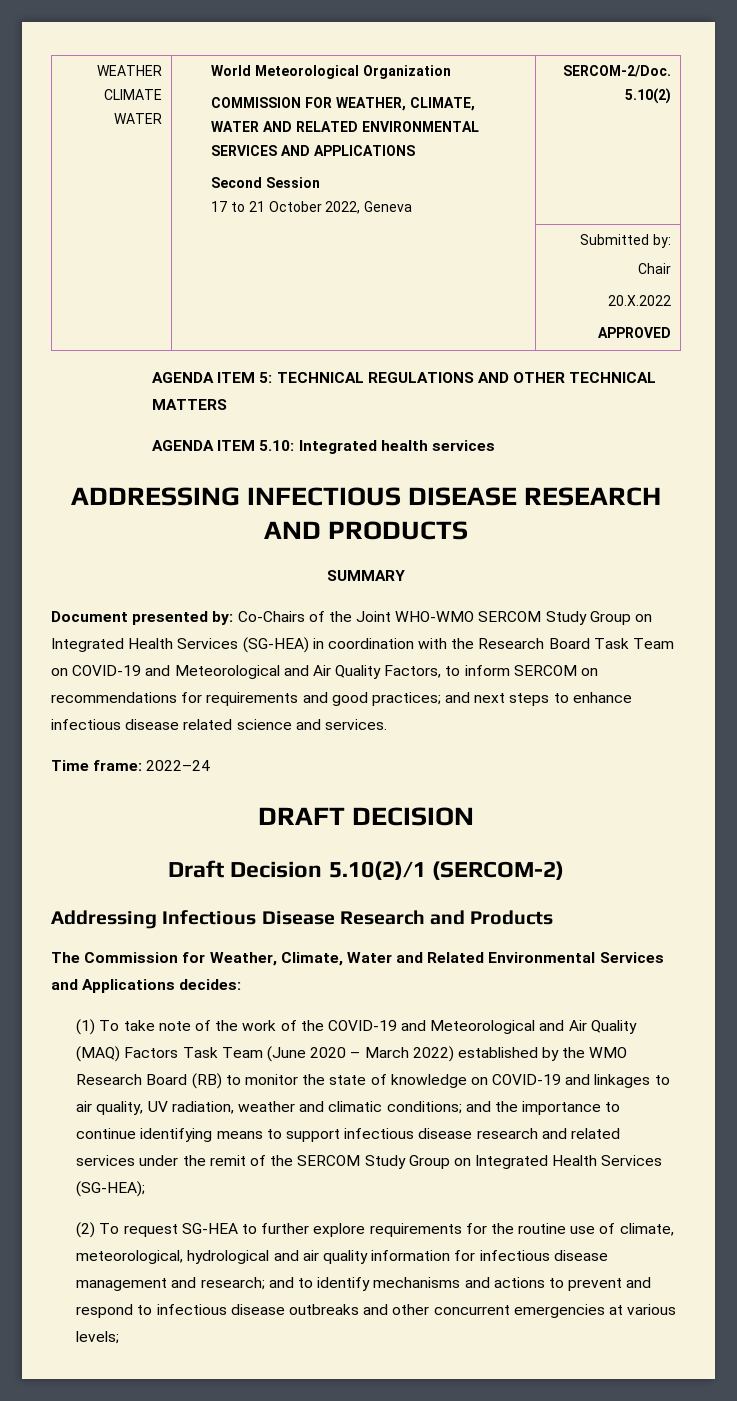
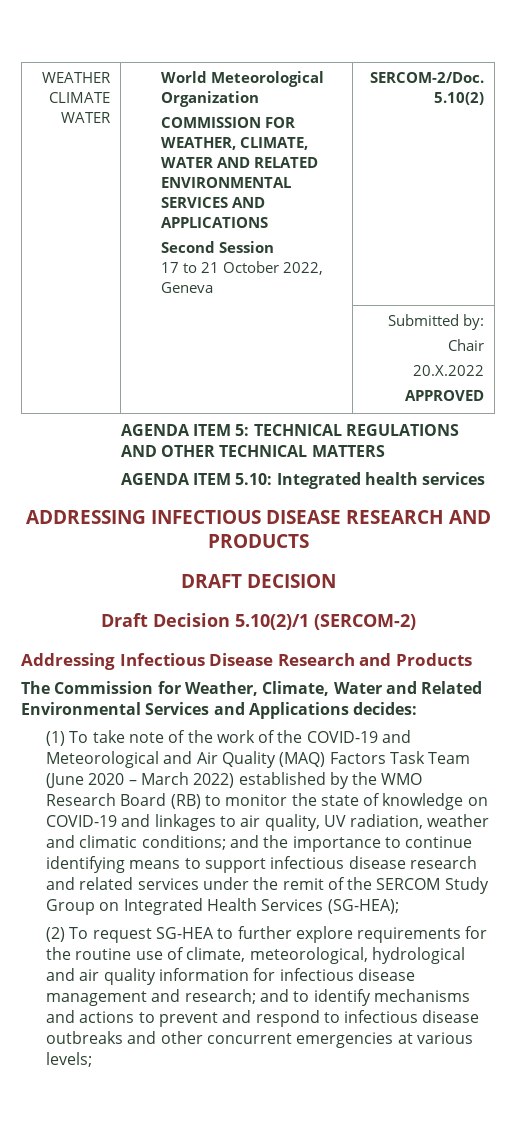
[327,570,405,581] [51,611,653,625] [51,637,675,653] [51,665,599,679] [51,692,632,706] [51,719,387,730] [51,760,211,771] // SUMMARY // Document presented by: Co-Chairs of the Joint WHO-WMO SERCOM Study Group on Integrated Health Services (SG-HEA) in coordination with the Research Board Task Team on COVID-19 and Meteorological and Air Quality Factors, to inform SERCOM on recommendations for requirements and good practices; and next steps to enhance infectious disease related science and services. // Time frame: 2022–24 -> (309, 541) none

